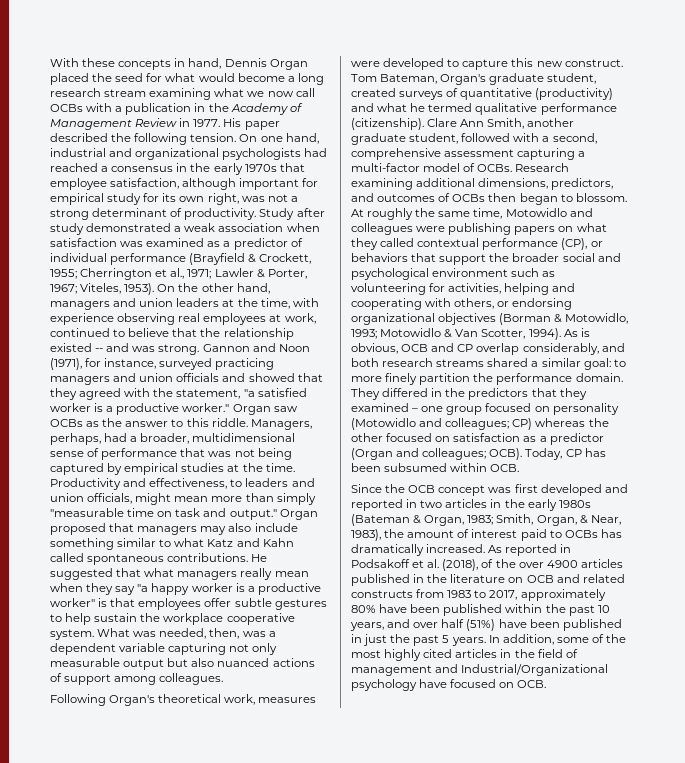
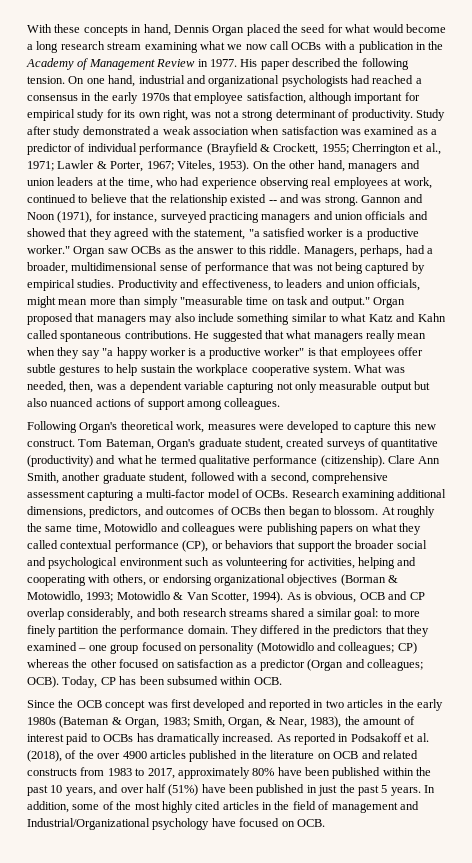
[292,298,319,307] with -> [155,177,200,186] who had
[181,463,295,472] studies at the time. -> [77,279,115,288] studies.

